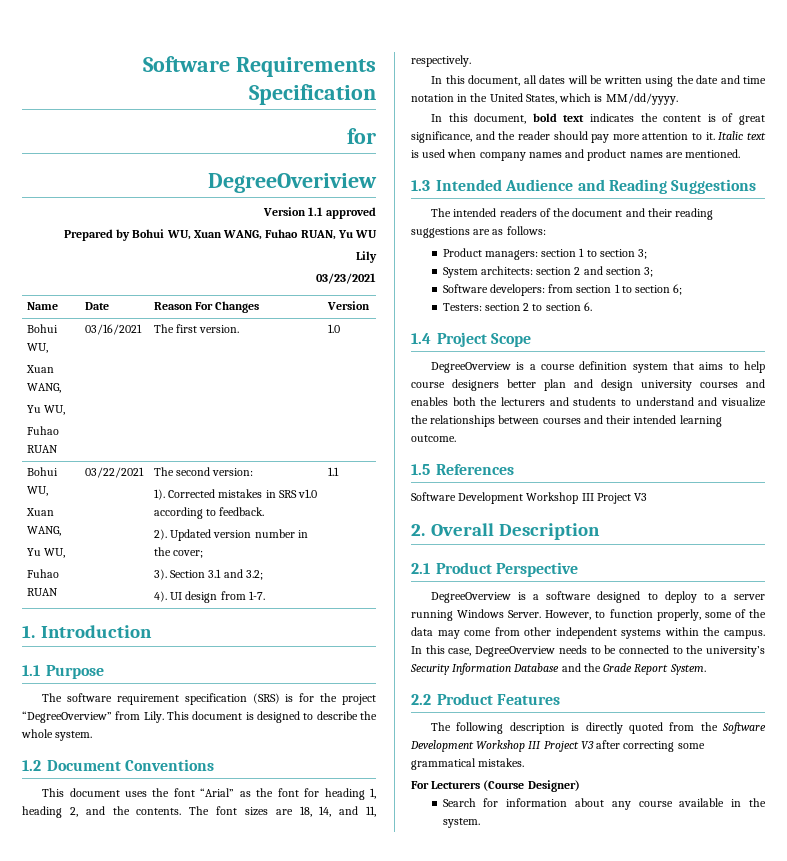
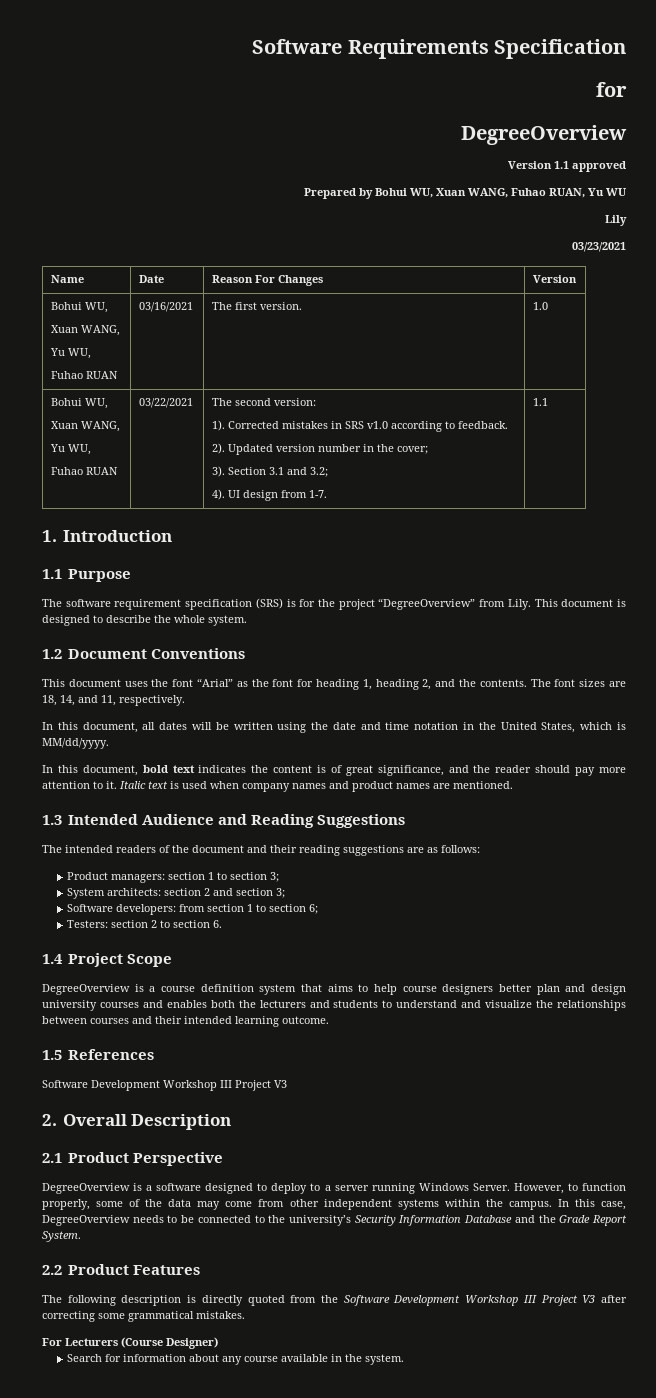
[208,173,377,193] DegreeOveriview -> [461,125,627,145] DegreeOverview

